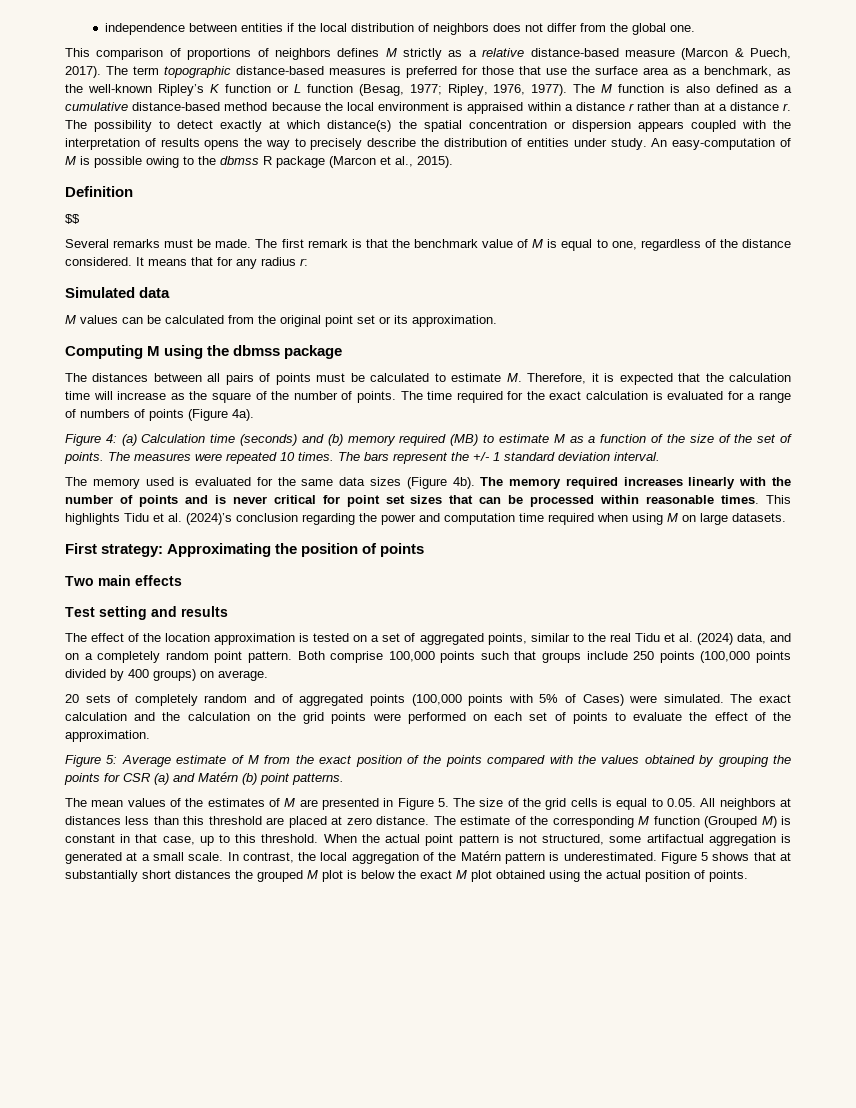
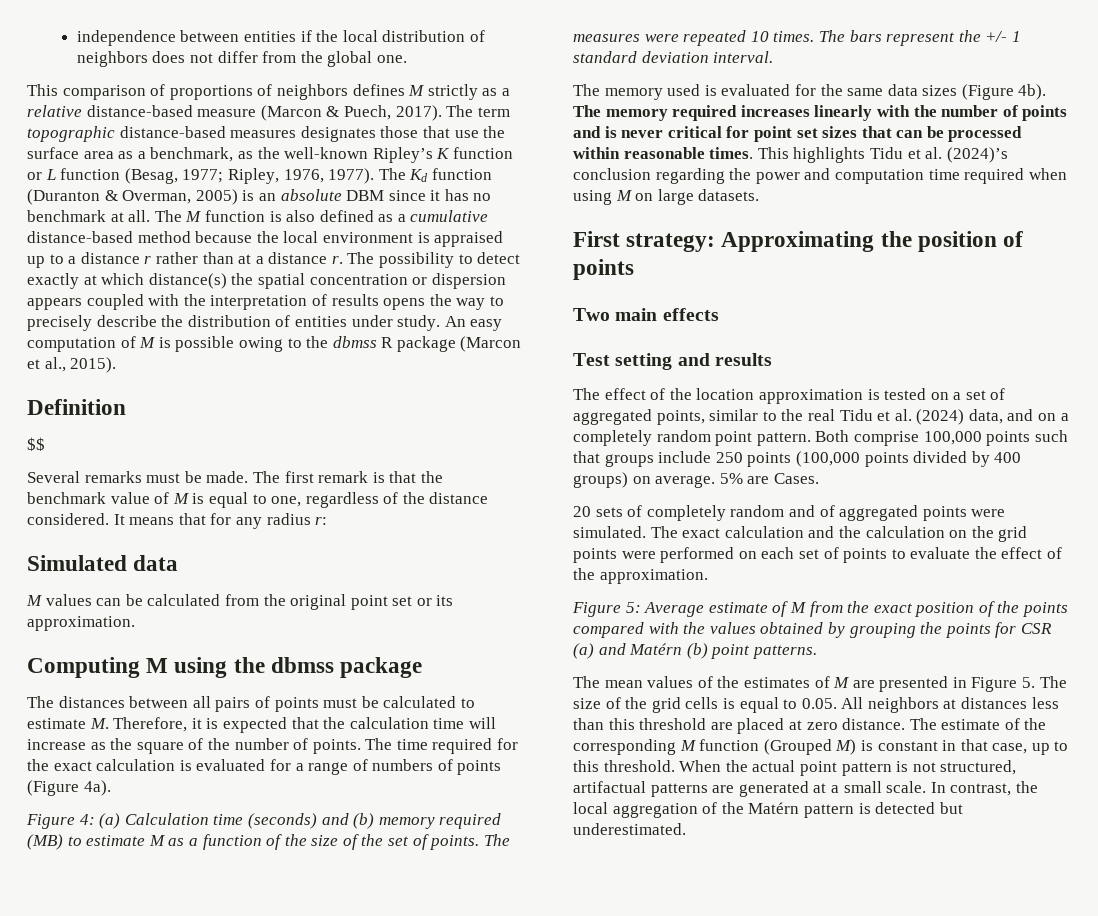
[391,66,478,78] is preferred for -> [300,126,376,142] designates
(596, 88) none -> [409,168,492,182] [27,189,492,205] [27,210,182,222] Kd function (Duranton & Overman, 2005) is an absolute DBM since it has no benchmark at all. The
[526,102,561,111] within -> [27,254,64,268] up to
[672,138,776,150] easy-computation -> [470,319,503,331] [27,337,116,352] easy computation
(268, 675) none -> [719,473,819,484] 5% are Cases.
[411,694,624,706] (100,000 points with 5% of Cases) -> (967, 513) none
[609,834,792,846] some artifactual aggregation is -> [573,781,735,797] artifactual patterns are
[563,852,791,864] [65,870,748,882] underestimated. Figure 5 shows that at substantially short distances the grouped M plot is below the exact M plot obtained using the actual position of points. -> [875,802,963,814] [573,823,686,835] detected but underestimated.

